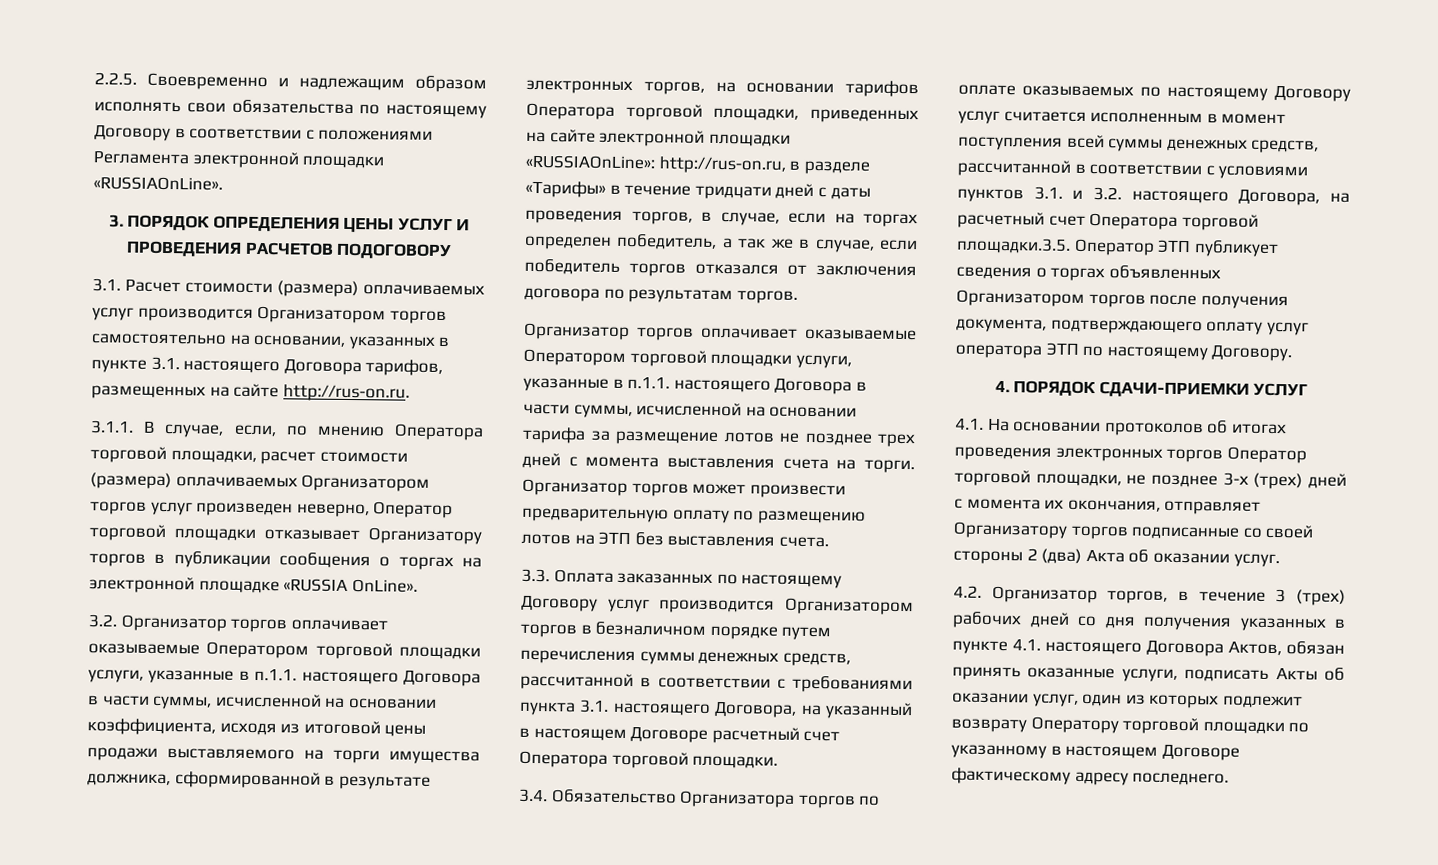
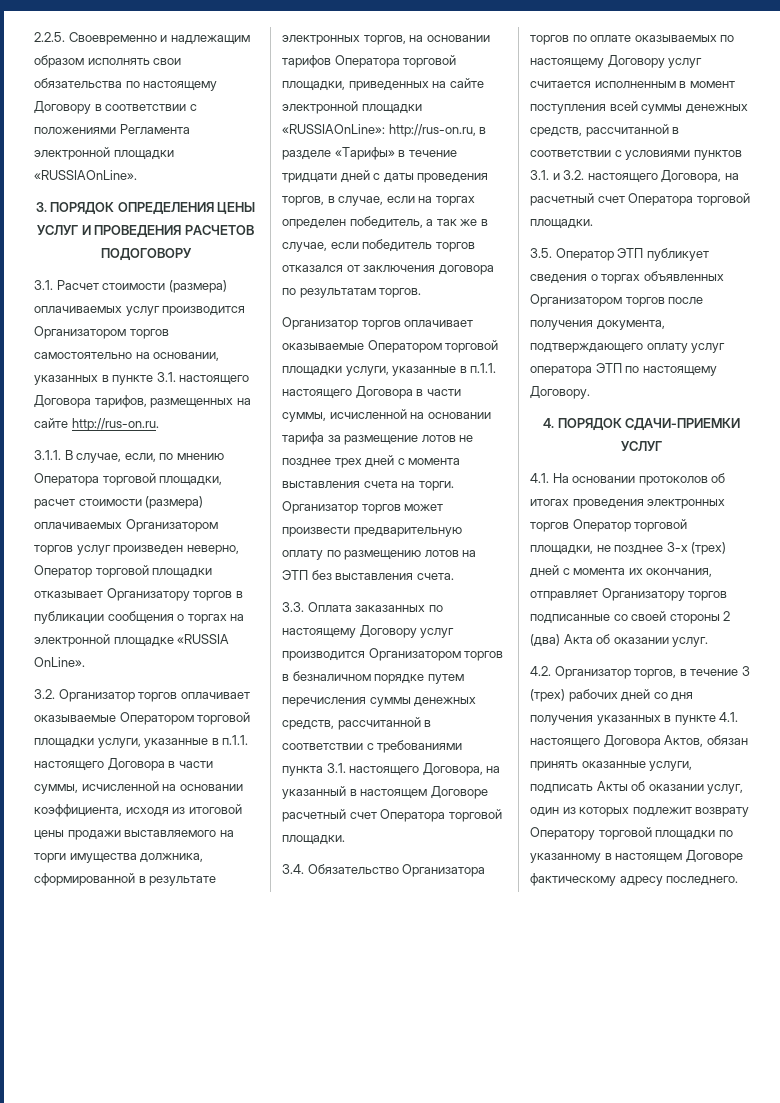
[956,237,1071,254] площадки.3.5. -> [530,219,593,229] [530,248,552,258] площадки. // 3.5.

